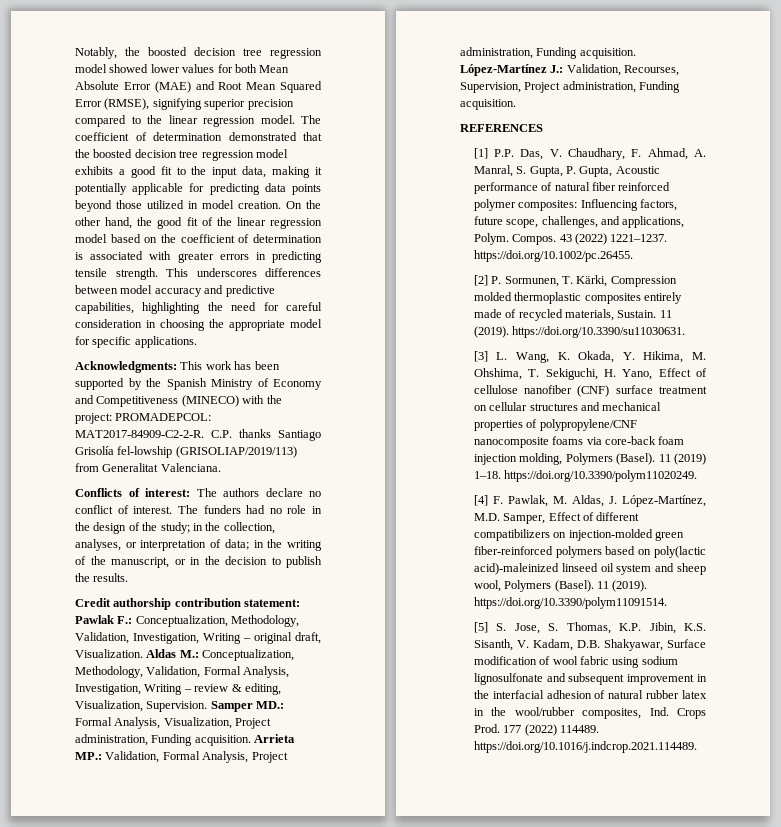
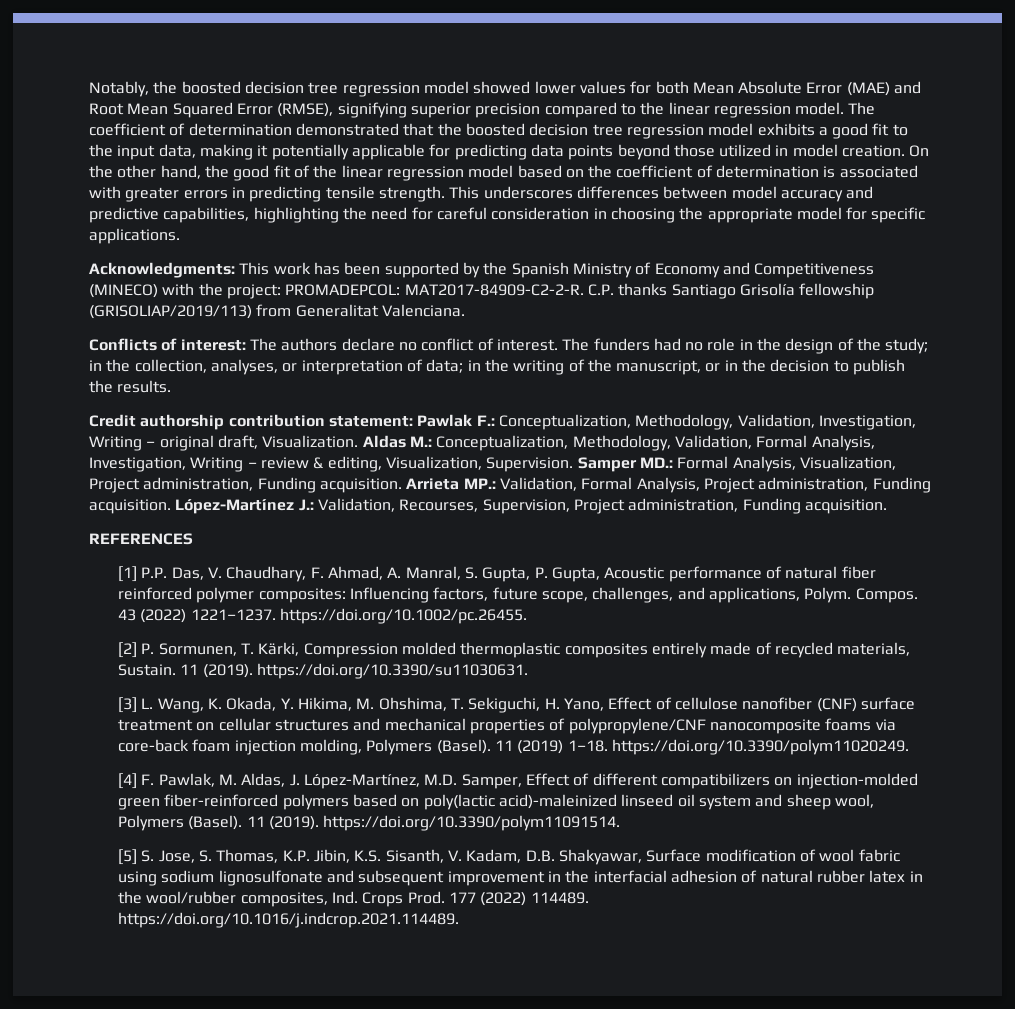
[117,446,173,458] fel-lowship -> [799,283,875,299] fellowship

